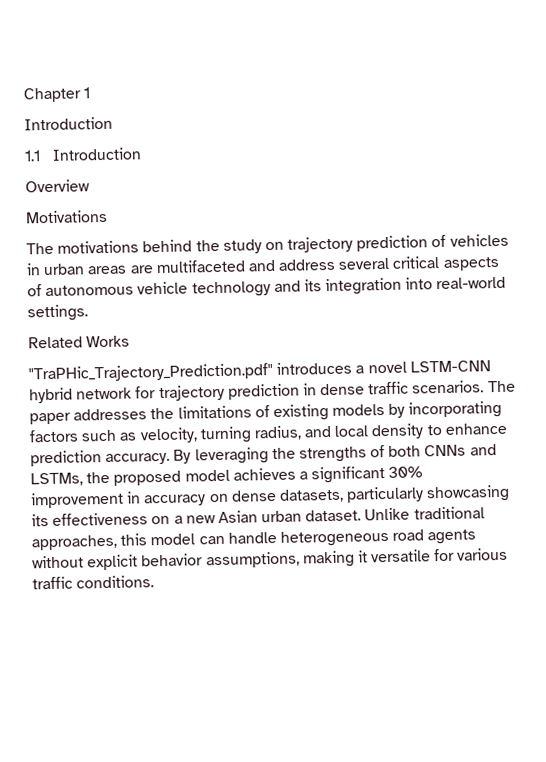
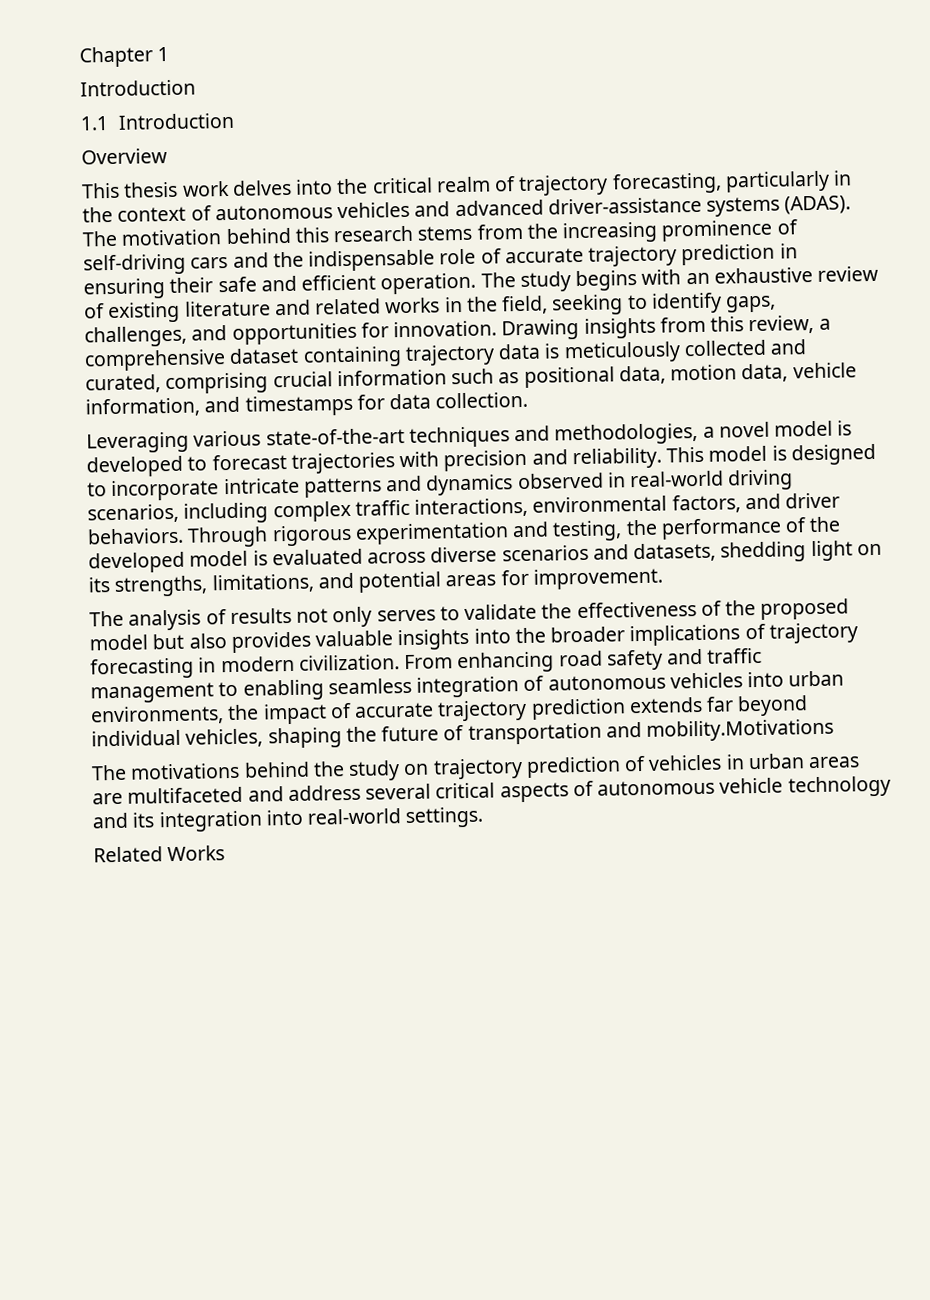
[25,209,108,224] Motivations -> [81,170,853,199] [82,195,852,223] [82,219,798,247] [83,243,798,276] [83,265,880,300] [84,292,777,324] [84,314,831,348] [84,339,807,372] [85,362,857,395] [85,391,529,418] [86,420,853,454] [86,443,876,478] [87,469,794,502] [87,492,841,524] [87,516,842,548] [88,540,882,574] [88,567,663,597] [89,598,850,631] [89,622,858,654] [90,647,763,680] [90,670,845,704] [90,695,809,726] [91,718,835,749] This thesis work delves into the critical realm of trajectory forecasting, particularly in the context of autonomous vehicles and advanced driver-assistance systems (ADAS). The motivation behind this research stems from the increasing prominence of self-driving cars and the indispensable role of accurate trajectory prediction in ensuring their safe and efficient operation. The study begins with an exhaustive review of existing literature and related works in the field, seeking to identify gaps, challenges, and opportunities for innovation. Drawing insights from this review, a comprehensive dataset containing trajectory data is meticulously collected and curated, comprising crucial information such as positional data, motion data, vehicle information, and timestamps for data collection. // Leveraging various state-of-the-art techniques and methodologies, a novel model is developed to forecast trajectories with precision and reliability. This model is designed to incorporate intricate patterns and dynamics observed in real-world driving scenarios, including complex traffic interactions, environmental factors, and driver behaviors. Through rigorous experimentation and testing, the performance of the developed model is evaluated across diverse scenarios and datasets, shedding light on its strengths, limitations, and potential areas for improvement. // The analysis of results not only serves to validate the effectiveness of the proposed model but also provides valuable insights into the broader implications of trajectory forecasting in modern civilization. From enhancing road safety and traffic management to enabling seamless integration of autonomous vehicles into urban environments, the impact of accurate trajectory prediction extends far beyond individual vehicles, shaping the future of transportation and mobility.Motivations
[28,360,491,383] [29,380,516,404] [29,400,503,425] [29,422,507,444] [30,444,497,467] [30,466,424,487] [30,484,511,509] [31,506,485,527] [31,529,477,551] [32,547,509,571] [32,575,155,590] // "TraPHic_Trajectory_Prediction.pdf" introduces a novel LSTM-CNN hybrid network for trajectory prediction in dense traffic scenarios. The paper addresses the limitations of existing models by incorporating factors such as velocity, turning radius, and local density to enhance prediction accuracy. By leveraging the strengths of both CNNs and LSTMs, the proposed model achieves a significant 30% improvement in accuracy on dense datasets, particularly showcasing its effectiveness on a new Asian urban dataset. Unlike traditional approaches, this model can handle heterogeneous road agents without explicit behavior assumptions, making it versatile for various traffic conditions. -> (226, 853) none

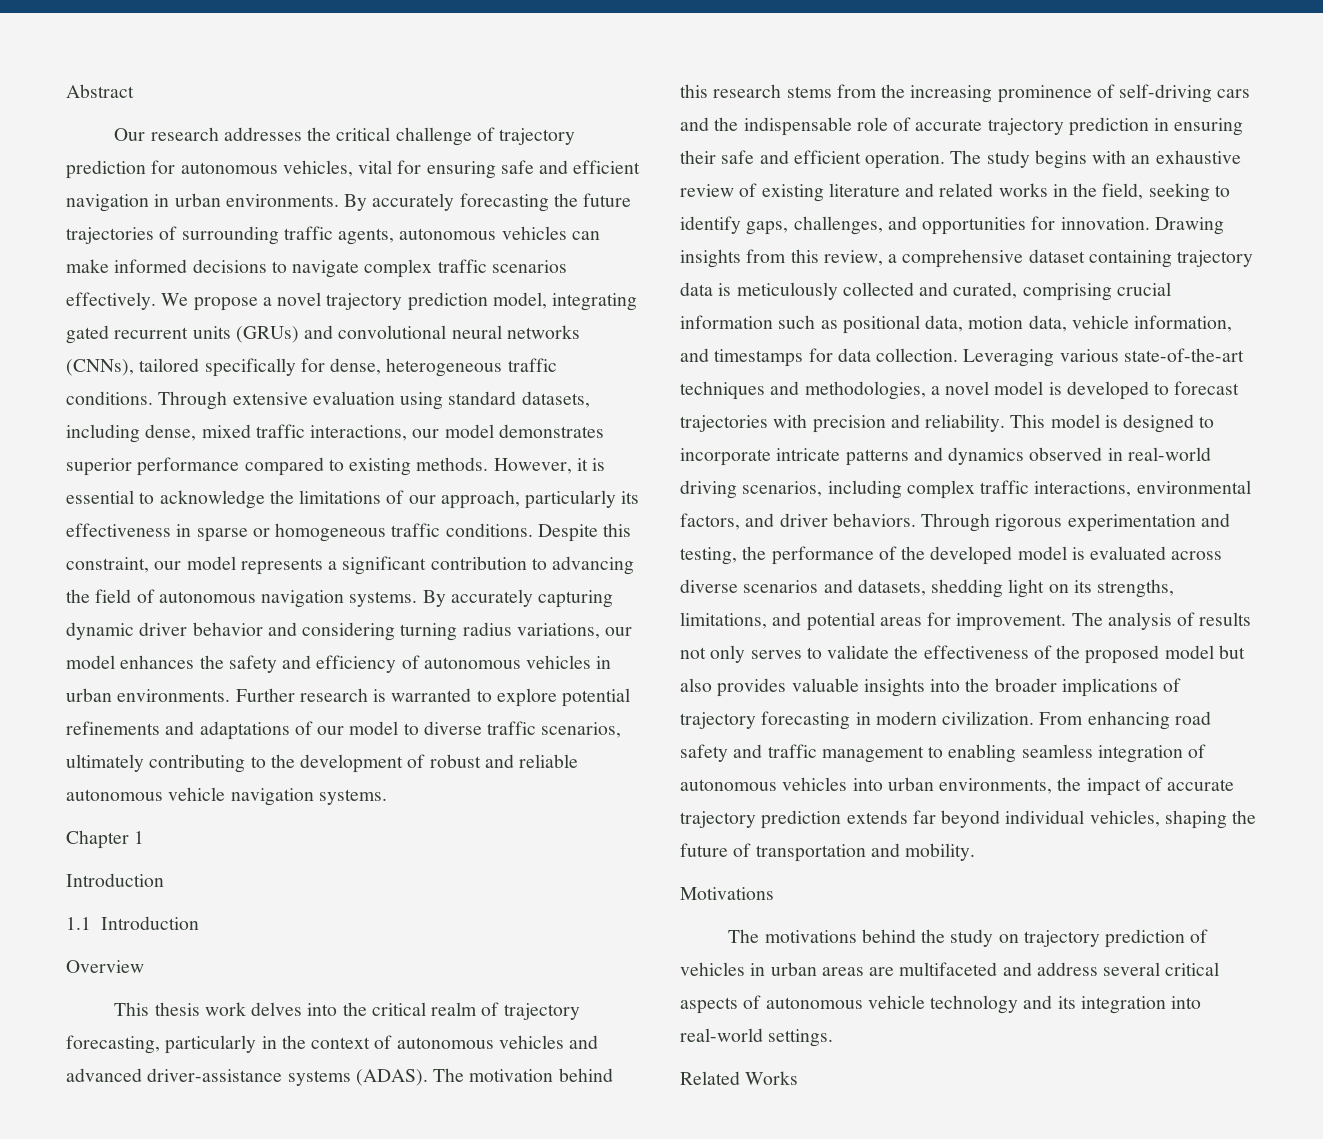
(79, 57) none -> [66,84,134,98] [114,127,576,146] [66,160,641,179] [66,193,632,212] [66,226,600,245] [66,259,567,278] [66,292,638,311] [66,325,580,344] [66,358,557,377] [66,391,590,410] [66,424,604,443] [66,457,606,476] [66,490,640,509] [66,523,632,542] [66,556,635,575] [66,589,614,608] [66,622,633,641] [66,655,612,673] [66,688,631,707] [66,721,622,740] [66,754,579,773] [66,787,387,806] Abstract // Our research addresses the critical challenge of trajectory prediction for autonomous vehicles, vital for ensuring safe and efficient navigation in urban environments. By accurately forecasting the future trajectories of surrounding traffic agents, autonomous vehicles can make informed decisions to navigate complex traffic scenarios effectively. We propose a novel trajectory prediction model, integrating gated recurrent units (GRUs) and convolutional neural networks (CNNs), tailored specifically for dense, heterogeneous traffic conditions. Through extensive evaluation using standard datasets, including dense, mixed traffic interactions, our model demonstrates superior performance compared to existing methods. However, it is essential to acknowledge the limitations of our approach, particularly its effectiveness in sparse or homogeneous traffic conditions. Despite this constraint, our model represents a significant contribution to advancing the field of autonomous navigation systems. By accurately capturing dynamic driver behavior and considering turning radius variations, our model enhances the safety and efficiency of autonomous vehicles in urban environments. Further research is warranted to explore potential refinements and adaptations of our model to diverse traffic scenarios, ultimately contributing to the development of robust and reliable autonomous vehicle navigation systems. //
(529, 400) // -> (959, 355) none
(663, 578) // -> (1067, 622) none
[646,718,835,742] mobility.Motivations -> [905,843,976,861] [680,887,774,900] mobility. // Motivations

